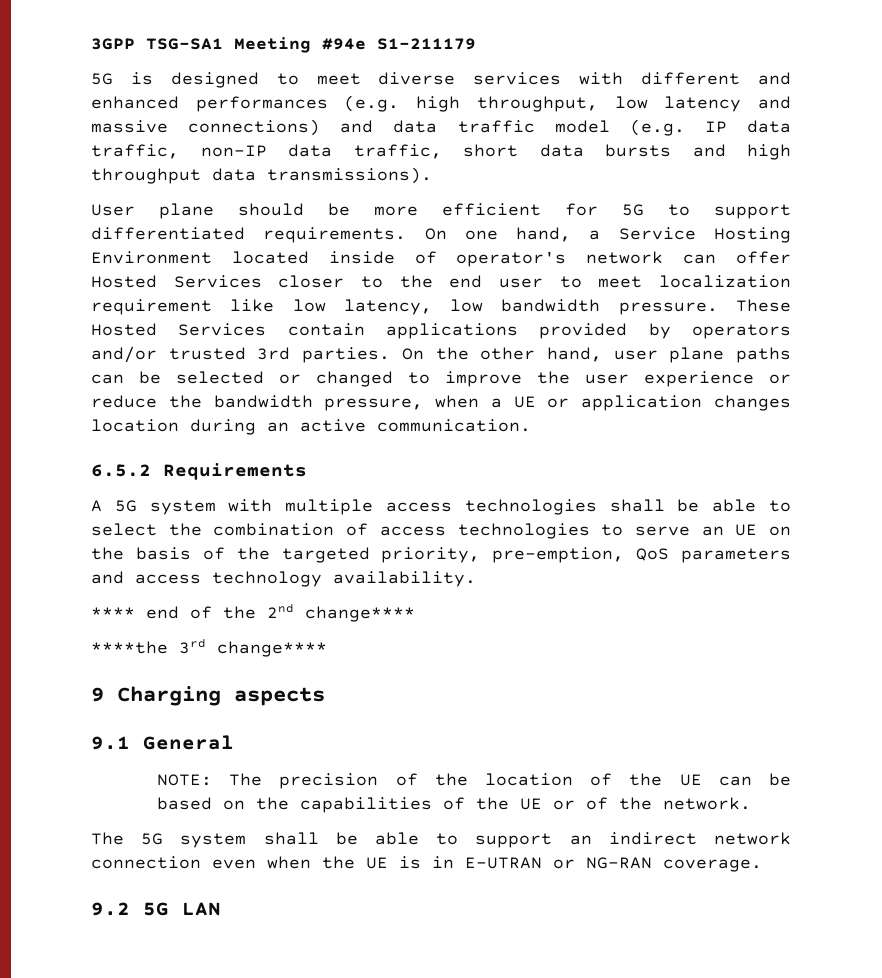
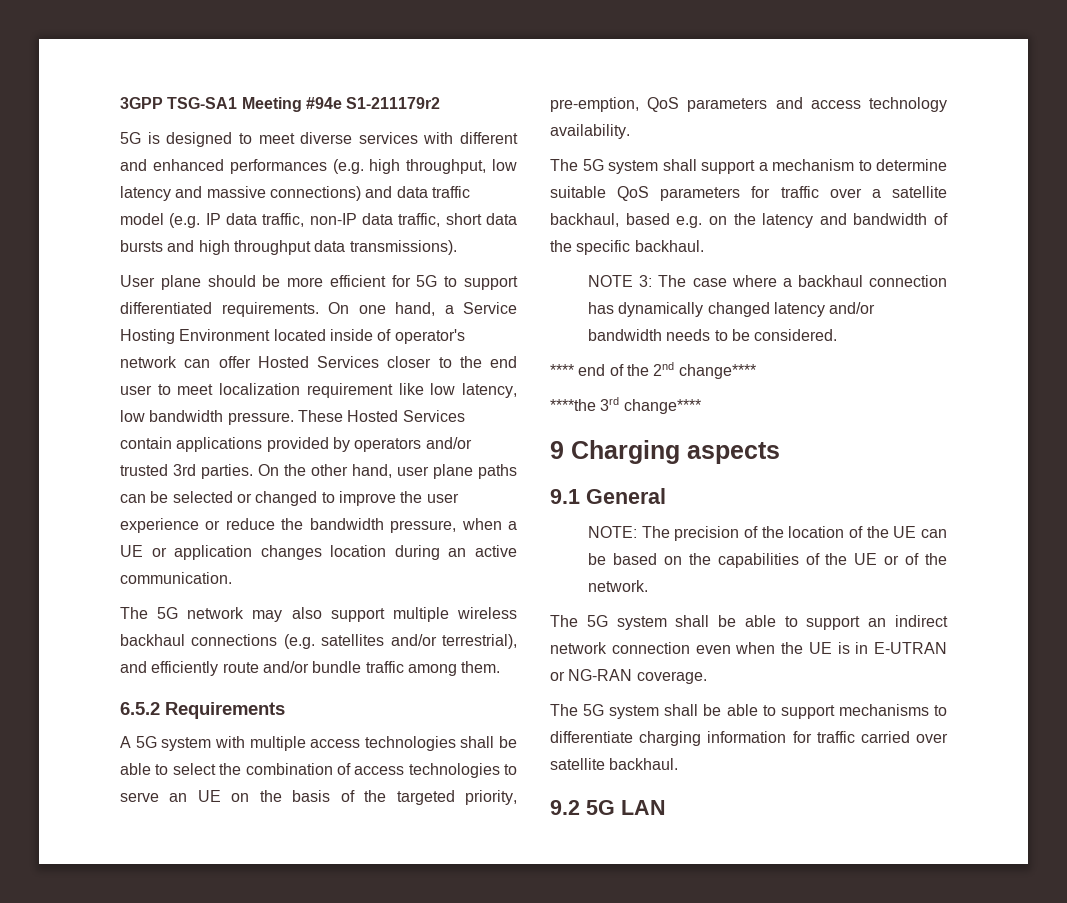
[377,38,476,50] S1-211179 -> [346,97,441,109] S1-211179r2
(531, 425) none -> [120,607,517,622] [120,634,518,649] [120,661,501,676] // The 5G network may also support multiple wireless backhaul connections (e.g. satellites and/or terrestrial), and efficiently route and/or bundle traffic among them.
(476, 579) none -> [550,159,947,174] [550,186,947,201] [550,213,948,228] [550,240,704,255] [588,275,947,287] [588,302,876,317] [588,329,838,341] // The 5G system shall support a mechanism to determine suitable QoS parameters for traffic over a satellite backhaul, based e.g. on the latency and bandwidth of the specific backhaul. // NOTE 3: The case where a backhaul connection has dynamically changed latency and/or bandwidth needs to be considered.
(762, 865) none -> [550,704,947,719] [550,731,949,746] [550,758,679,770] // The 5G system shall be able to support mechanisms to differentiate charging information for traffic carried over satellite backhaul.

